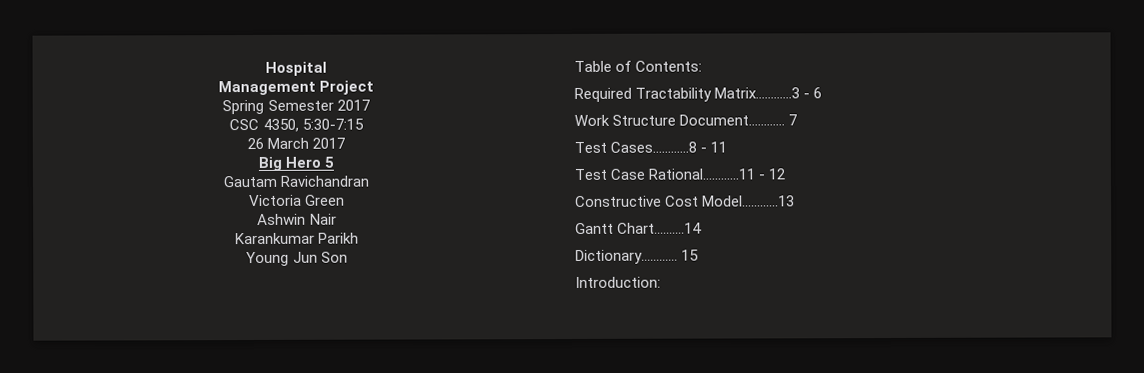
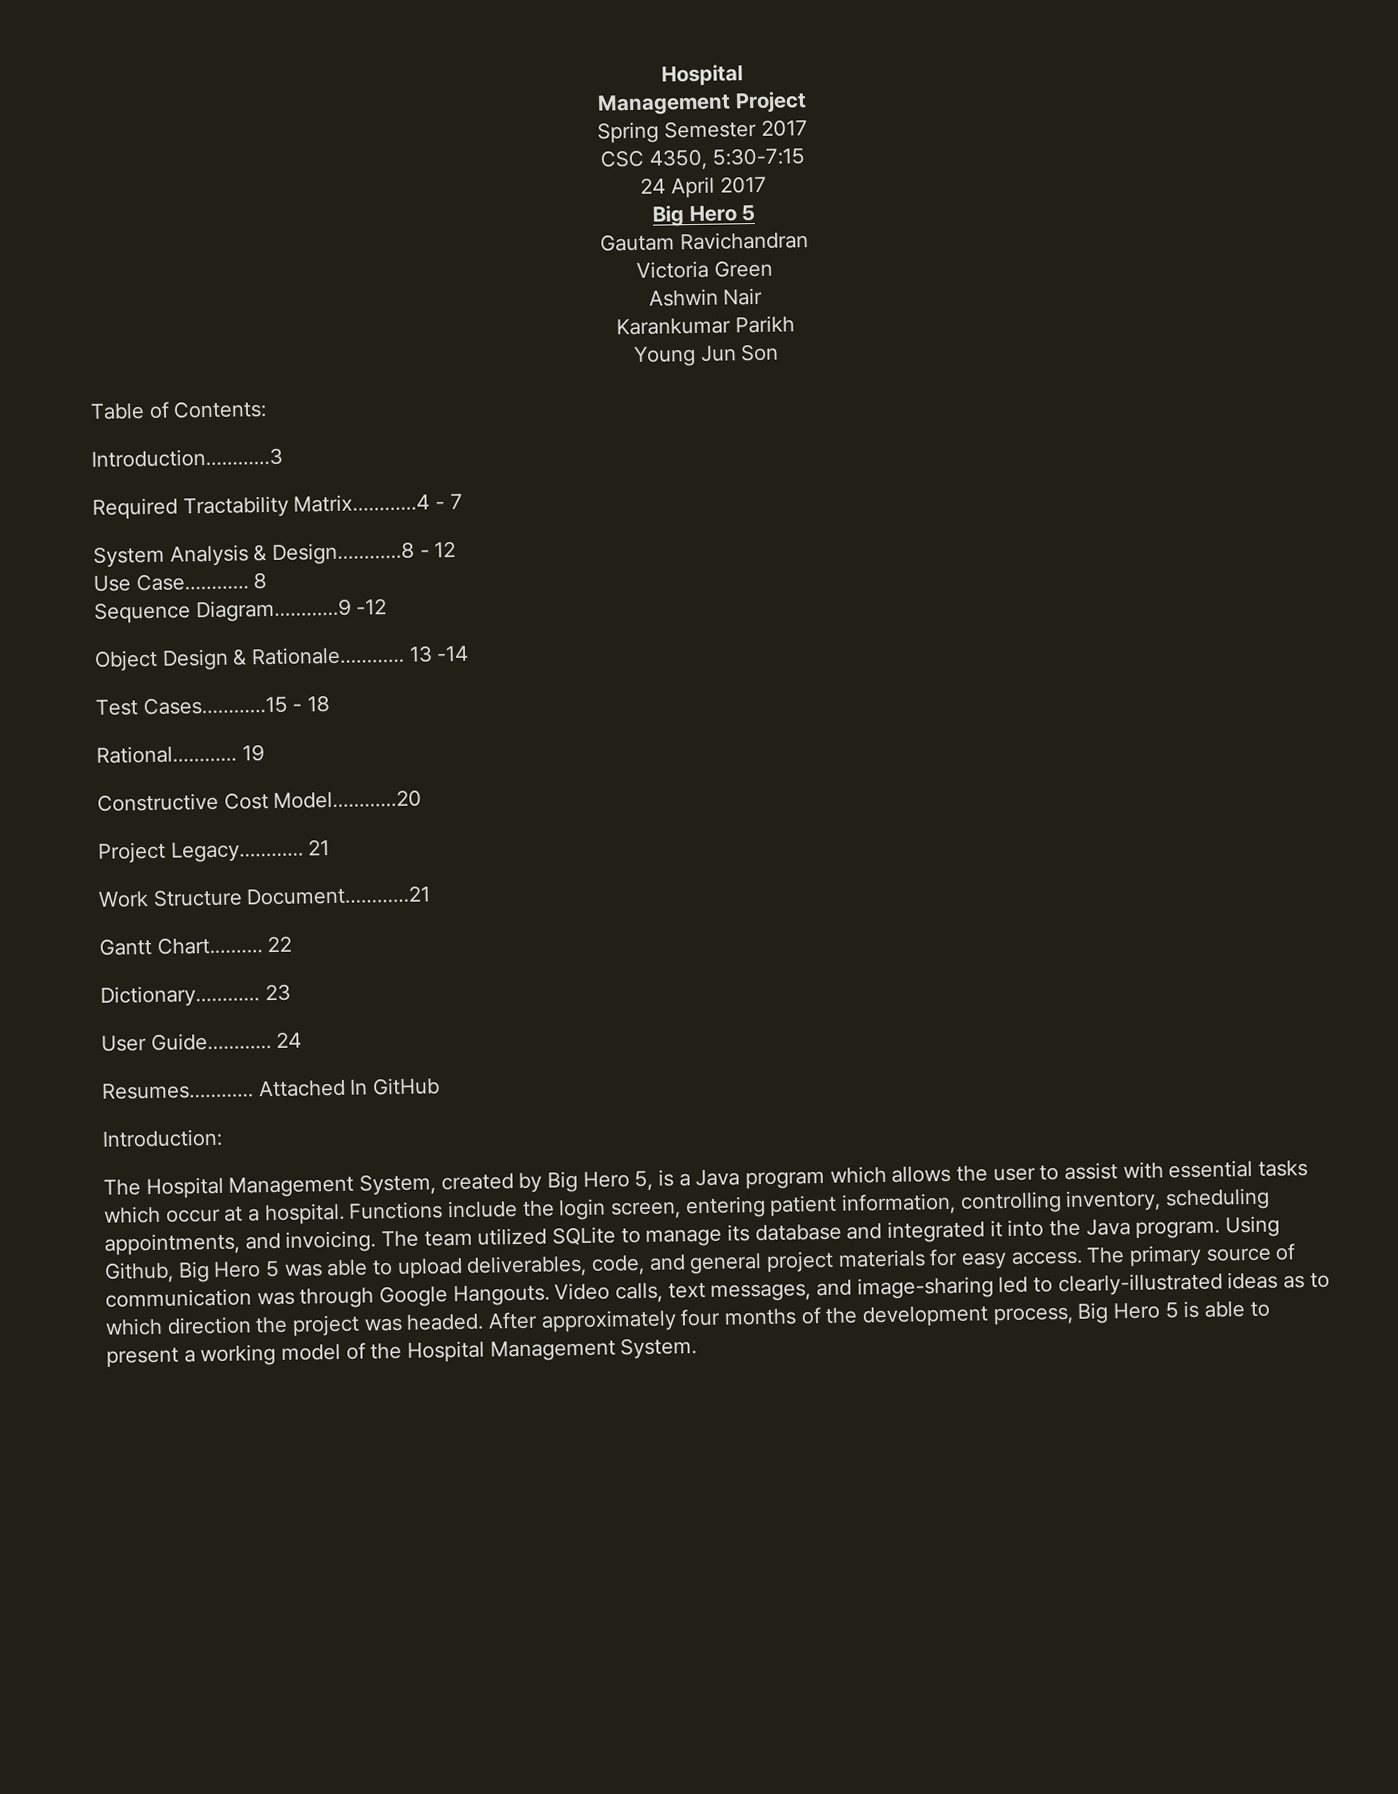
[246,137,309,150] 26 March -> [640,176,715,199] 24 April
(703, 66) none -> [91,447,283,468] // Introduction…………3
[714,87,823,99] [574,114,798,126] [574,141,728,153] [574,168,786,180] [575,195,796,207] Matrix…………3 - 6 // Work Structure Document………… 7 // Test Cases…………8 - 11 // Test Case Rational…………11 - 12 // Constructive Cost Model…………13 -> [293,493,463,513] [93,540,457,568] [93,572,268,592] [94,598,388,624] [94,645,470,672] [95,695,331,716] [96,744,265,764] [97,789,423,812] [98,839,331,864] [98,885,432,908] Matrix…………4 - 7 // System Analysis & Design…………8 - 12 // Use Case………… 8 // Sequence Diagram…………9 -12 // Object Design & Rationale………… 13 -14 // Test Cases…………15 - 18 // Rational………… 19 // Constructive Cost Model…………20 // Project Legacy………… 21 // Work Structure Document…………21
[617,222,703,234] Chart.………14 -> [156,935,293,955] Chart.……… 22
[681,249,700,261] [575,276,661,288] 15 // Introduction: -> [264,983,291,1002] [101,1031,303,1052] [101,1077,441,1100] [102,1128,223,1148] [103,1159,1309,1200] [104,1187,1271,1226] [104,1215,1281,1256] [104,1243,1297,1284] [105,1271,1330,1309] [105,1300,1270,1337] [106,1337,698,1368] 23 // User Guide………… 24 // Resumes………… Attached In GitHub // Introduction: // The Hospital Management System, created by Big Hero 5, is a Java program which allows the user to assist with essential tasks which occur at a hospital. Functions include the login screen, entering patient information, controlling inventory, scheduling appointments, and invoicing. The team utilized SQLite to manage its database and integrated it into the Java program. Using Github, Big Hero 5 was able to upload deliverables, code, and general project materials for easy access. The primary source of communication was through Google Hangouts. Video calls, text messages, and image-sharing led to clearly-illustrated ideas as to which direction the project was headed. After approximately four months of the development process, Big Hero 5 is able to present a working model of the Hospital Management System.

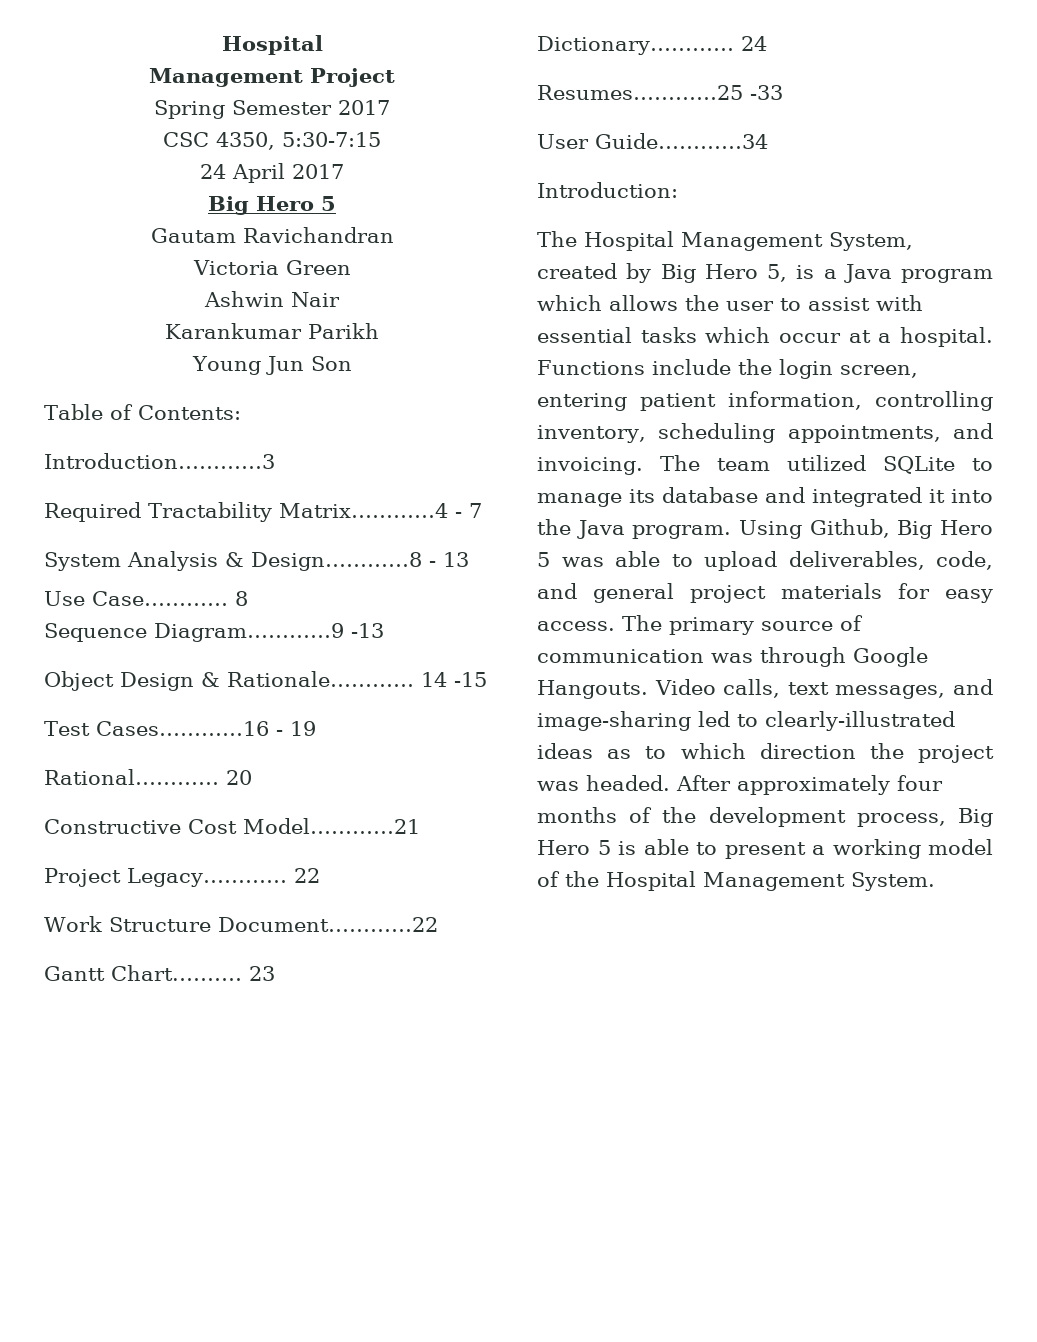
[434,540,457,558] 12 -> [443,552,469,567] 13
[356,598,388,615] -12 -> [351,623,384,638] -13
[408,645,470,663] 13 -14 -> [421,672,487,687] 14 -15
[142,695,331,716] Cases…………15 - 18 -> [95,721,316,736] Cases…………16 - 19
[241,744,265,762] 19 -> [226,770,252,785] 20
[273,789,423,809] Model…………20 -> [243,818,420,834] Model…………21
[308,839,331,856] 21 -> [294,868,320,883] 22
[246,885,432,906] Document…………21 -> [217,917,438,932] Document…………22
[267,935,293,953] 22 -> [249,966,275,981] 23
[264,983,291,1002] [101,1031,303,1052] [101,1077,441,1100] 23 // User Guide………… 24 // Resumes………… Attached In GitHub -> [741,36,767,51] [537,85,783,100] [537,133,768,149] 24 // Resumes…………25 -33 // User Guide…………34

